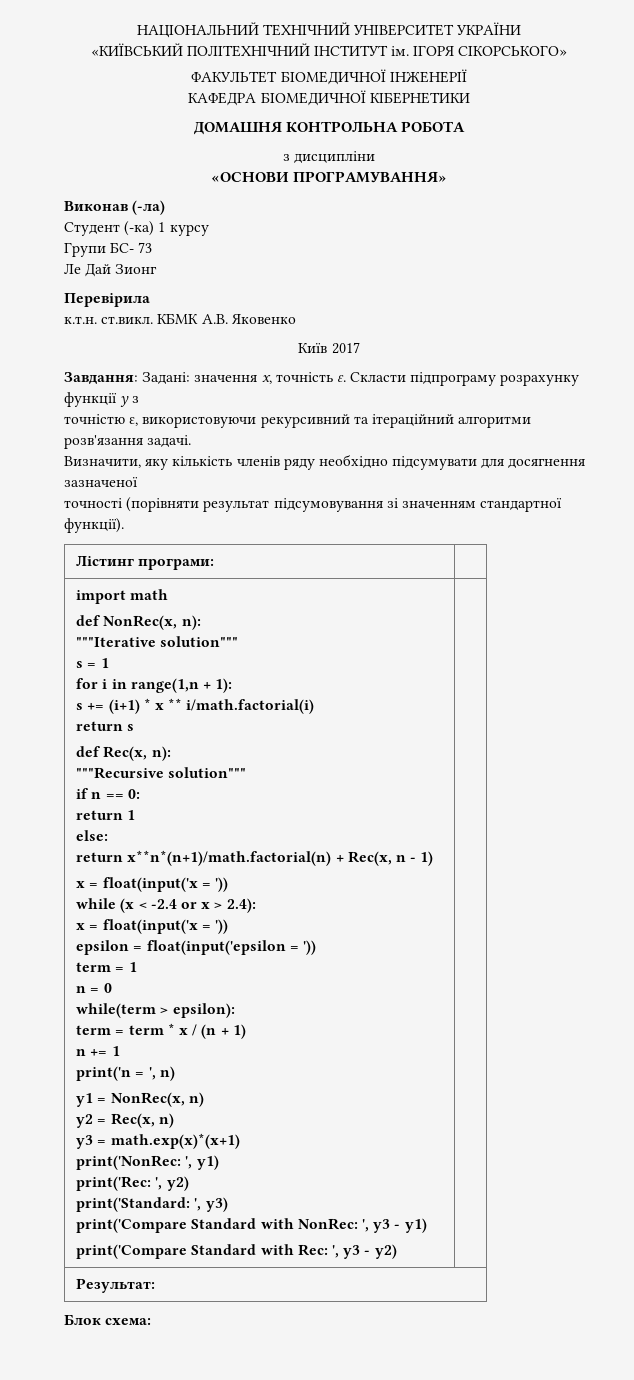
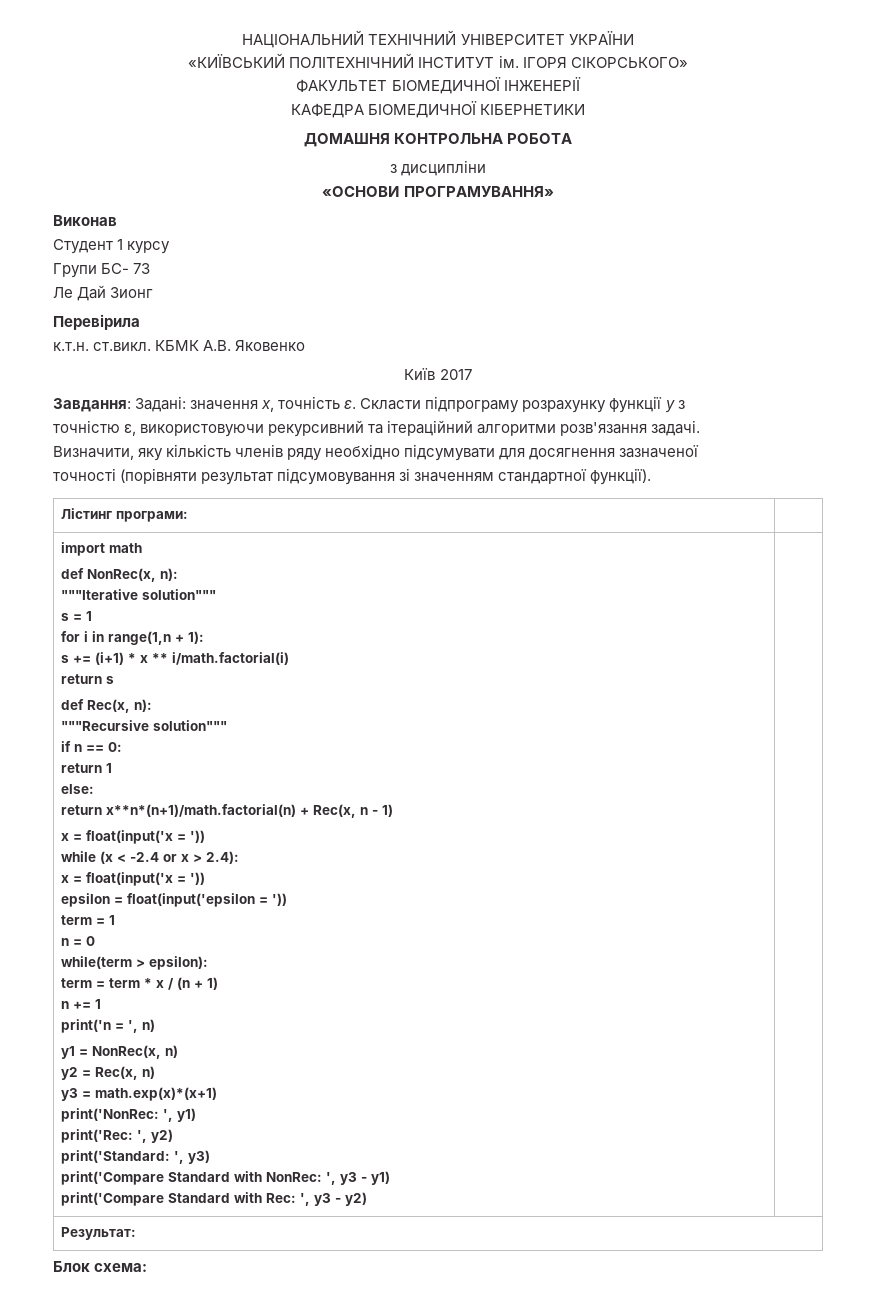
[132,200,166,215] (-ла) -> (117, 220) none
[124,221,155,236] (-ка) -> (113, 246) none

